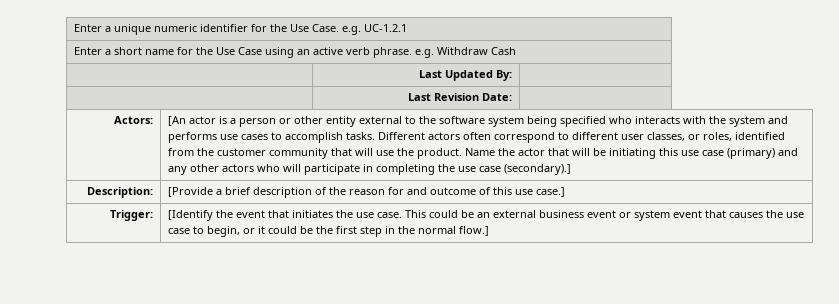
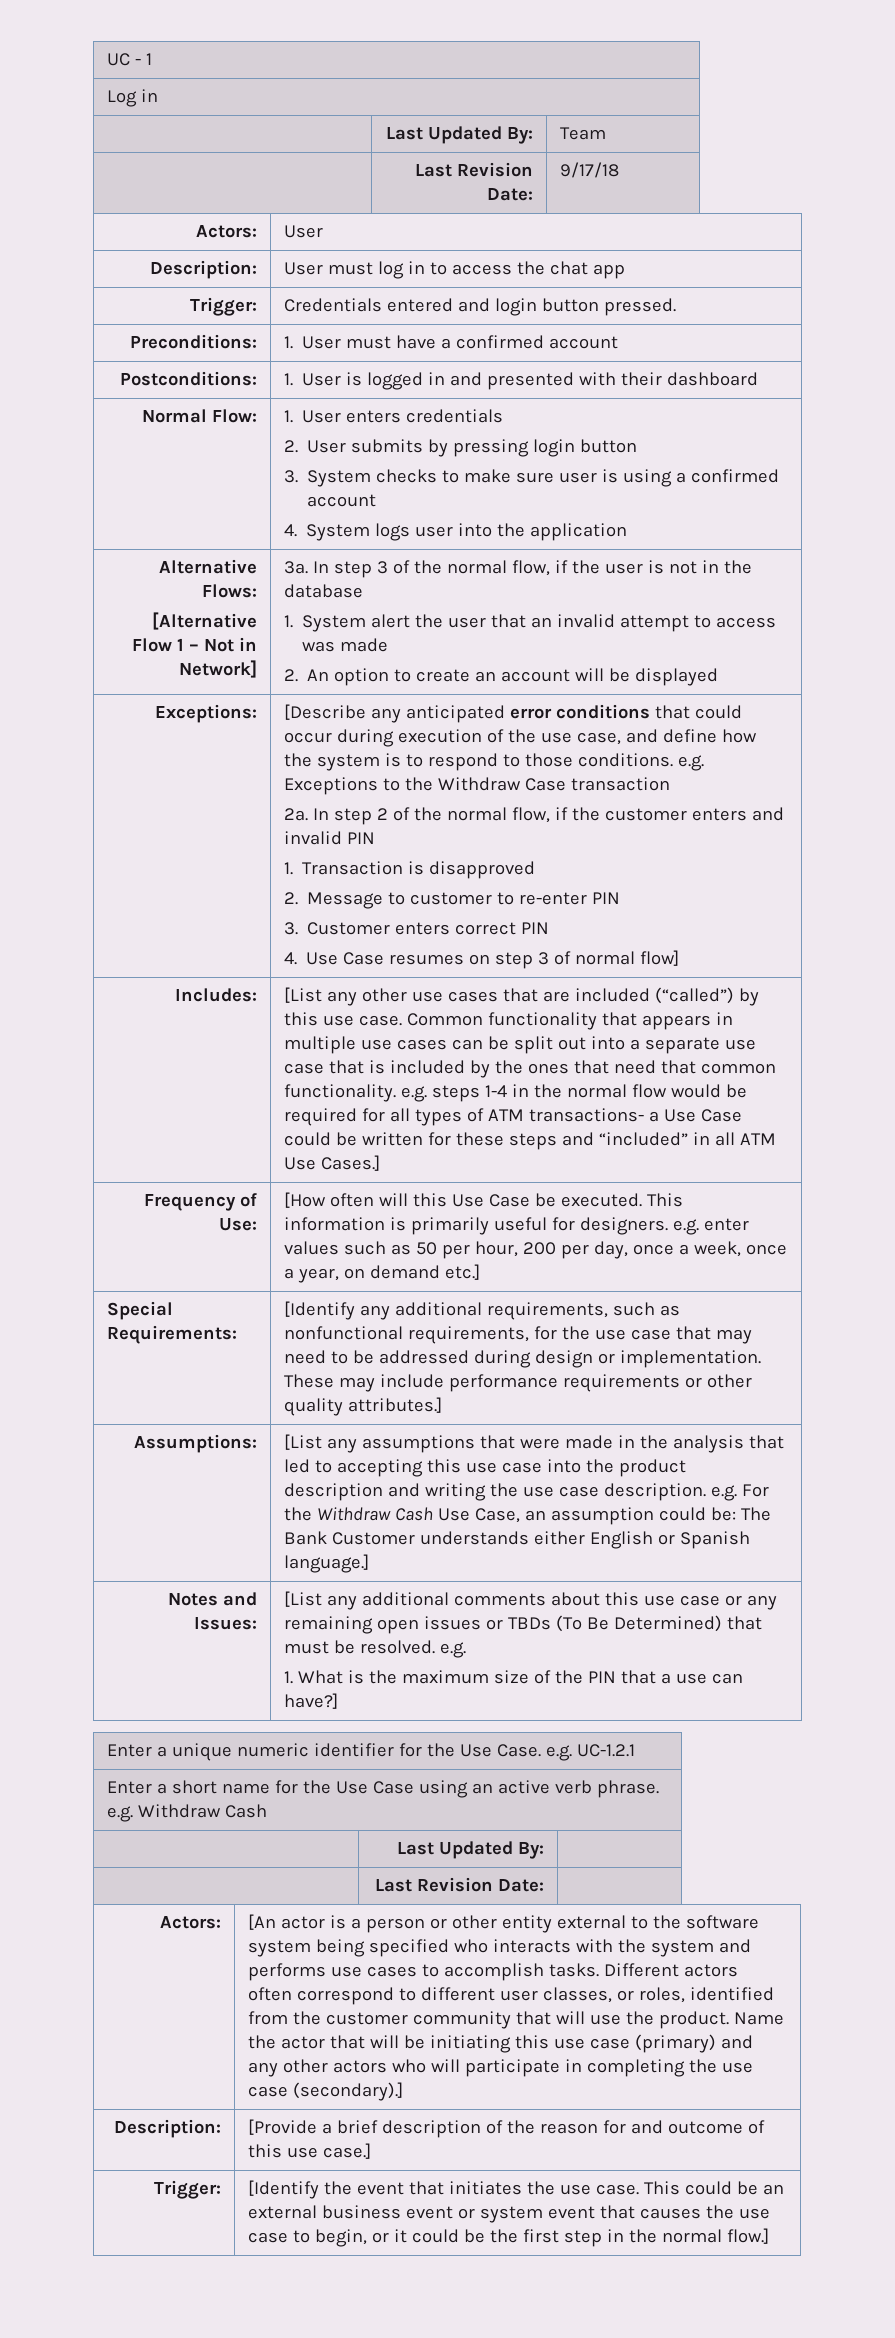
(73, 28) none -> [107,53,153,66] [107,89,159,107] [385,126,533,144] [560,127,607,140] [414,162,533,177] [486,188,533,201] [560,162,620,178] [195,225,257,238] [284,225,324,238] [149,260,257,279] [284,261,625,279] [189,297,257,316] [284,298,677,316] [129,334,257,349] [284,335,619,349] [119,371,257,386] [284,372,759,390] [141,409,257,423] [284,409,504,423] [284,439,638,457] [284,469,780,487] [307,494,377,507] [284,523,628,541] [158,559,257,574] [201,584,257,598] [151,612,257,630] [131,637,257,652] [178,660,257,678] [284,560,752,578] [284,584,364,598] [284,614,777,632] [302,638,389,652] [284,668,719,686] [154,704,257,723] [284,704,743,723] [284,729,757,747] [284,753,704,771] [284,777,671,795] [284,807,784,825] [284,831,376,845] [284,861,536,879] [284,892,621,909] [284,922,550,935] [284,950,680,969] [174,988,257,1002] [284,987,759,1006] [284,1012,733,1030] [284,1036,756,1054] [284,1060,776,1078] [284,1084,747,1102] [284,1108,742,1126] [284,1132,776,1150] [284,1155,381,1171] [143,1193,257,1211] [218,1218,257,1231] [284,1192,683,1208] [284,1217,749,1235] [284,1241,787,1259] [284,1264,481,1283] [107,1301,174,1320] [107,1325,238,1344] [284,1301,681,1320] [284,1326,752,1344] [284,1350,761,1368] [284,1374,753,1392] [284,1397,443,1416] [133,1434,257,1453] [284,1434,784,1453] [284,1459,686,1477] [284,1483,769,1501] [284,1507,771,1525] [284,1531,751,1549] [284,1554,370,1573] [167,1592,257,1606] [193,1617,257,1630] [284,1591,777,1610] [284,1615,762,1634] [284,1640,467,1658] [284,1670,743,1684] [284,1693,339,1709] UC - 1 // Log in // | Last Updated By: | Team // | Last Revision Date: | 9/17/18 // Actors: | User // Description: | User must log in to access the chat app // Trigger: | Credentials entered and login button pressed. // Preconditions: | 1. User must have a confirmed account // Postconditions: | 1. User is logged in and presented with their dashboard // Normal Flow: | 1. User enters credentials // 2. User submits by pressing login button // 3. System checks to make sure user is using a confirmed account // 4. System logs user into the application // Alternative Flows: // [Alternative Flow 1 – Not in Network] | 3a. In step 3 of the normal flow, if the user is not in the database // 1. System alert the user that an invalid attempt to access was made // 2. An option to create an account will be displayed // Exceptions: | [Describe any anticipated error conditions that could occur during execution of the use case, and define how the system is to respond to those conditions. e.g. Exceptions to the Withdraw Case transaction // 2a. In step 2 of the normal flow, if the customer enters and invalid PIN // 1. Transaction is disapproved // 2. Message to customer to re-enter PIN // 3. Customer enters correct PIN // 4. Use Case resumes on step 3 of normal flow] // Includes: | [List any other use cases that are included (“called”) by this use case. Common functionality that appears in multiple use cases can be split out into a separate use case that is included by the ones that need that common functionality. e.g. steps 1-4 in the normal flow would be required for all types of ATM transactions- a Use Case could be written for these steps and “included” in all ATM Use Cases.] // Frequency of Use: | [How often will this Use Case be executed. This information is primarily useful for designers. e.g. enter values such as 50 per hour, 200 per day, once a week, once a year, on demand etc.] // Special Requirements: | [Identify any additional requirements, such as nonfunctional requirements, for the use case that may need to be addressed during design or implementation. These may include performance requirements or other quality attributes.] // Assumptions: | [List any assumptions that were made in the analysis that led to accepting this use case into the product description and writing the use case description. e.g. For the Withdraw Cash Use Case, an assumption could be: The Bank Customer understands either English or Spanish language.] // Notes and Issues: | [List any additional comments about this use case or any remaining open issues or TBDs (To Be Determined) that must be resolved. e.g. // 1. What is the maximum size of the PIN that a use can have?] //

